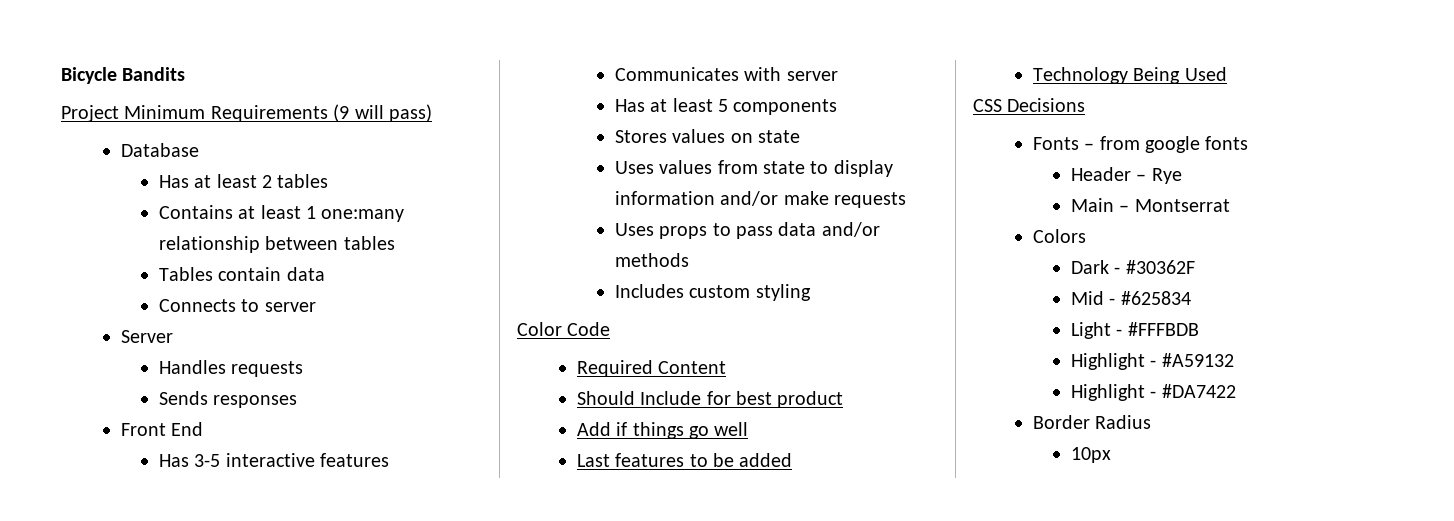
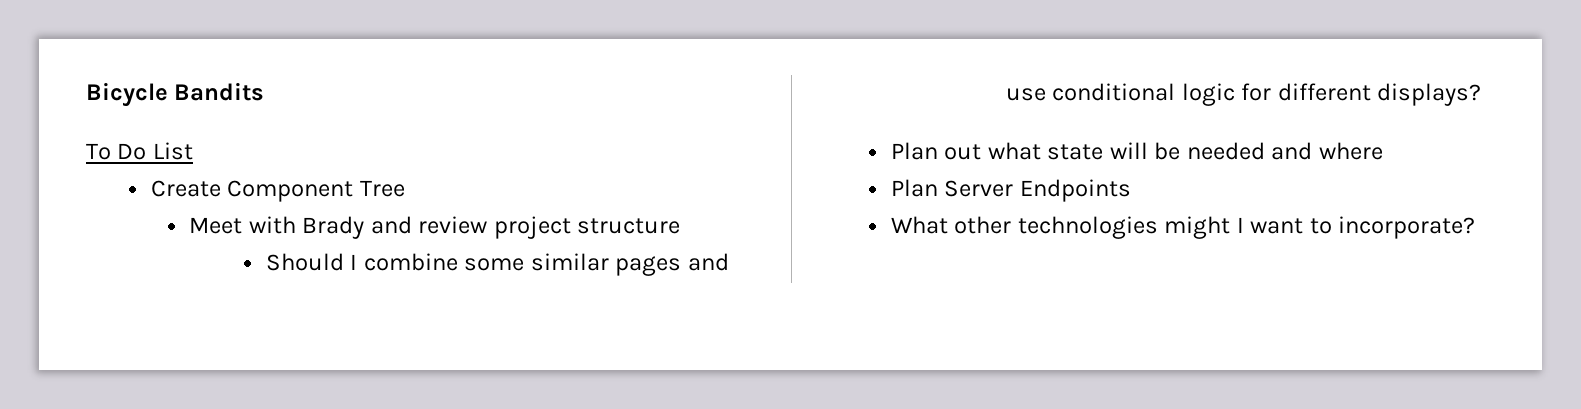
[61,104,432,122] [120,143,199,157] [158,174,329,188] [158,205,405,222] [158,236,395,253] [158,267,325,281] [158,299,316,312] [120,330,173,343] [158,360,304,377] [158,391,298,408] [120,422,204,436] [158,453,389,467] [614,67,838,81] [614,98,838,115] [614,129,800,143] [614,160,893,177] [614,191,906,208] [614,222,880,239] [614,253,689,267] [614,284,811,301] [517,322,611,336] [576,360,727,377] [576,391,844,408] [576,422,749,439] [576,453,793,467] [1032,67,1227,84] [973,98,1086,112] [1032,136,1249,153] [1070,167,1182,184] [1070,198,1230,212] [1032,229,1086,243] [1070,260,1195,274] [1070,291,1191,305] [1070,322,1199,339] [1070,353,1234,370] [1070,384,1236,401] [1032,415,1152,429] [1070,447,1111,463] Project Minimum Requirements (9 will pass) // Database // Has at least 2 tables // Contains at least 1 one:many relationship between tables // Tables contain data // Connects to server // Server // Handles requests // Sends responses // Front End // Has 3-5 interactive features // Communicates with server // Has at least 5 components // Stores values on state // Uses values from state to display information and/or make requests // Uses props to pass data and/or methods // Includes custom styling // Color Code // Required Content // Should Include for best product // Add if things go well // Last features to be added // Technology Being Used // CSS Decisions // Fonts – from google fonts // Header – Rye // Main – Montserrat // Colors // Dark - #30362F // Mid - #625834 // Light - #FFFBDB // Highlight - #A59132 // Highlight - #DA7422 // Border Radius // 10px -> [86,142,193,160] [150,180,405,202] [189,216,681,239] [265,253,729,276] [1005,83,1482,106] [890,142,1383,160] [890,179,1131,202] [890,216,1476,239] To Do List // Create Component Tree // Meet with Brady and review project structure // Should I combine some similar pages and use conditional logic for different displays? // Plan out what state will be needed and where // Plan Server Endpoints // What other technologies might I want to incorporate?

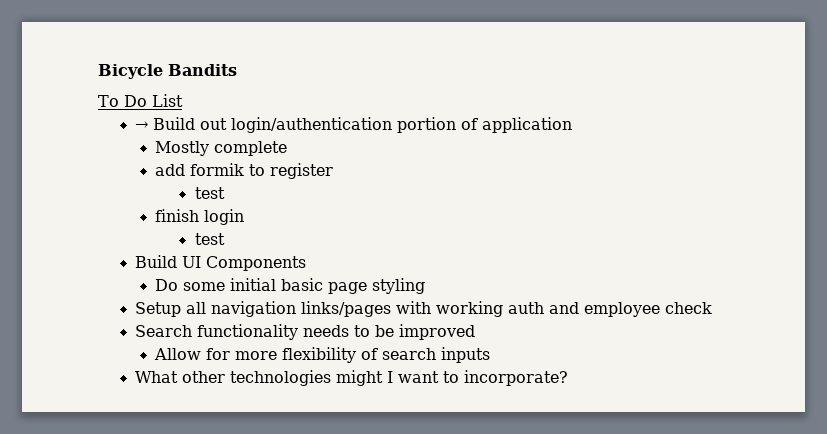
[150,180,405,202] [189,216,681,239] [265,253,729,276] [1005,83,1482,106] [890,142,1383,160] [890,179,1131,202] Create Component Tree // Meet with Brady and review project structure // Should I combine some similar pages and use conditional logic for different displays? // Plan out what state will be needed and where // Plan Server Endpoints -> [135,117,573,133] [155,141,288,156] [155,163,334,179] [194,187,225,199] [155,209,245,225] [194,233,225,245] [135,255,307,271] [155,278,426,294] [135,301,713,317] [135,324,476,340] [154,347,491,363] → Build out login/authentication portion of application // Mostly complete // add formik to register // test // finish login // test // Build UI Components // Do some initial basic page styling // Setup all navigation links/pages with working auth and employee check // Search functionality needs to be improved // Allow for more flexibility of search inputs

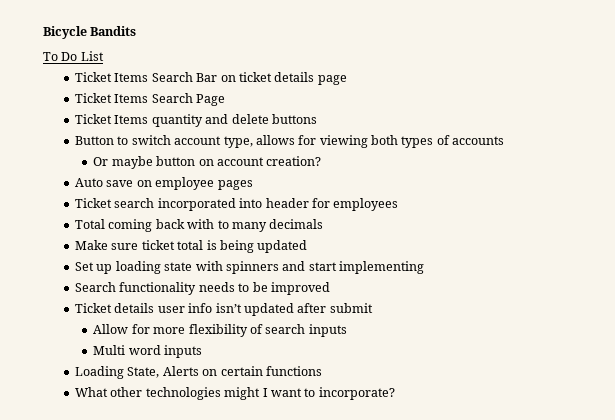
[135,117,573,133] [155,141,288,156] [155,163,334,179] [194,187,225,199] [155,209,245,225] [194,233,225,245] [135,255,307,271] [155,278,426,294] [135,301,713,317] → Build out login/authentication portion of application // Mostly complete // add formik to register // test // finish login // test // Build UI Components // Do some initial basic page styling // Setup all navigation links/pages with working auth and employee check -> [75,72,347,85] [75,93,226,106] [75,114,317,127] [75,135,505,148] [93,156,322,169] [75,177,253,190] [75,198,399,211] [75,219,324,232] [75,240,308,253] [75,261,425,274] Ticket Items Search Bar on ticket details page // Ticket Items Search Page // Ticket Items quantity and delete buttons // Button to switch account type, allows for viewing both types of accounts // Or maybe button on account creation? // Auto save on employee pages // Ticket search incorporated into header for employees // Total coming back with to many decimals // Make sure ticket total is being updated // Set up loading state with spinners and start implementing
(476, 332) none -> [75,303,373,316] // Ticket details user info isn’t updated after submit
(491, 355) none -> [93,345,203,358] [75,366,322,379] // Multi word inputs // Loading State, Alerts on certain functions

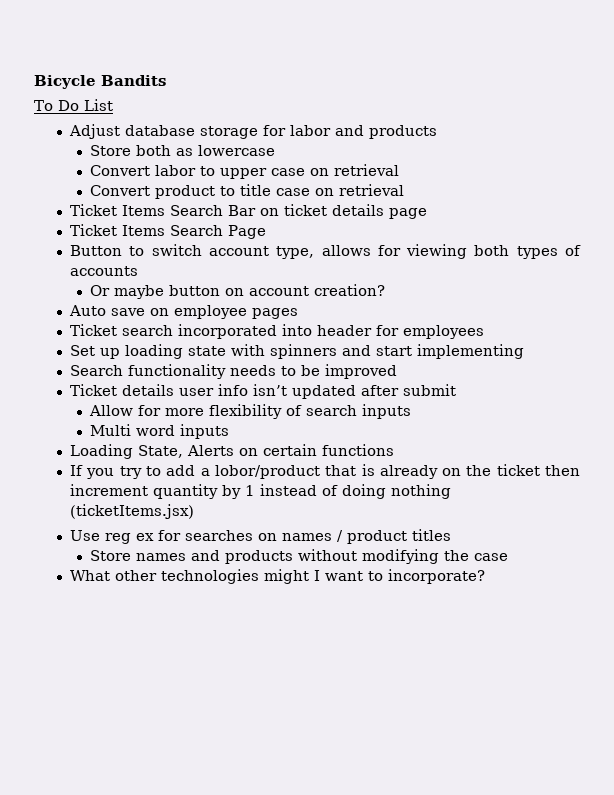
(104, 56) none -> [69,124,438,139] [90,145,276,156] [90,164,400,179] [90,184,405,199] // Adjust database storage for labor and products // Store both as lowercase // Convert labor to upper case on retrieval // Convert product to title case on retrieval
[75,114,317,127] // Ticket Items quantity and delete buttons -> (267, 232) none
[75,219,324,232] [75,240,308,253] // Total coming back with to many decimals // Make sure ticket total is being updated -> (485, 332) none
(322, 371) none -> [70,464,580,479] [70,484,452,499] [70,504,195,519] [70,529,452,544] [90,549,509,564] // If you try to add a lobor/product that is already on the ticket then increment quantity by 1 instead of doing nothing (ticketItems.jsx) // Use reg ex for searches on names / product titles // Store names and products without modifying the case

